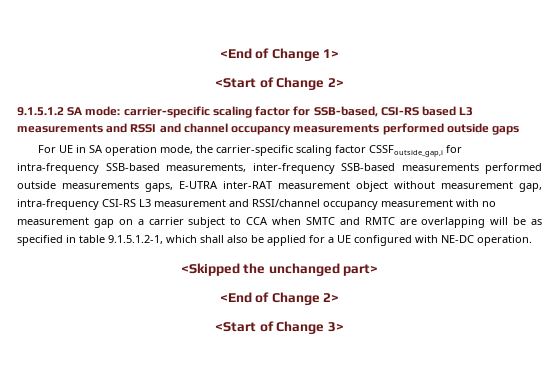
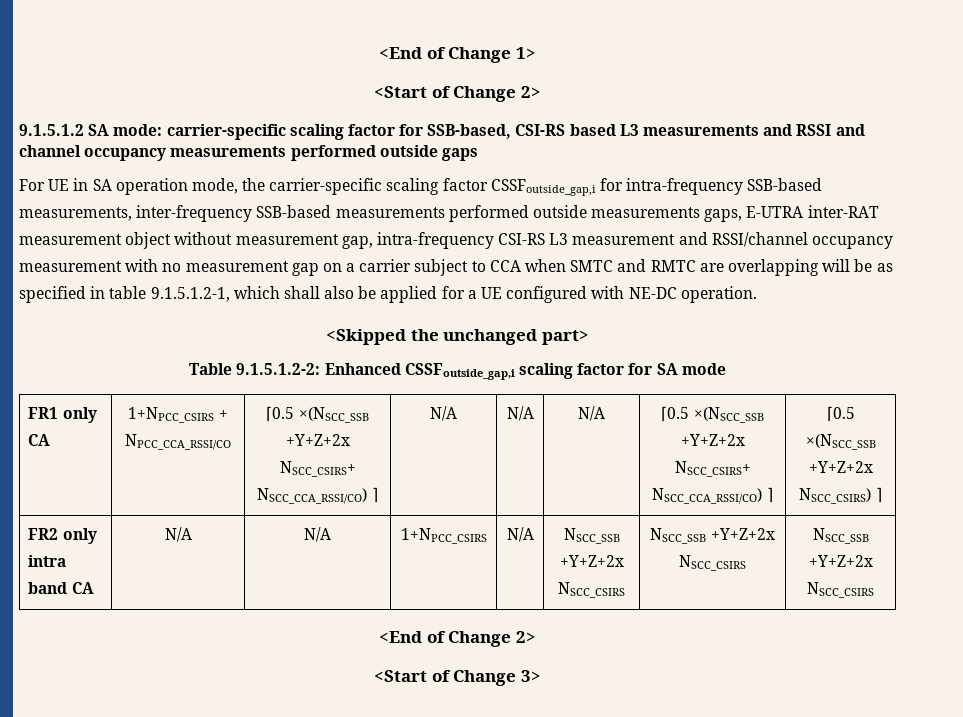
(379, 270) none -> [189,363,726,380] [28,407,97,423] [28,434,51,446] [128,407,228,423] [125,434,231,450] [266,406,369,423] [285,434,350,446] [279,461,356,477] [257,487,378,504] [430,406,457,421] [506,406,534,421] [578,406,605,421] [661,406,764,423] [680,434,745,446] [674,461,751,477] [652,487,773,504] [826,406,855,422] [805,434,876,450] [808,461,873,473] [799,487,882,504] [28,528,97,544] [28,555,67,567] [28,582,94,594] [164,527,192,542] [304,527,331,542] [400,528,487,544] [506,527,534,542] [563,528,620,544] [559,555,624,567] [558,582,625,598] [650,528,775,544] [678,555,746,571] [812,528,869,544] [808,555,873,567] [807,582,874,598] // Table 9.1.5.1.2-2: Enhanced CSSFoutside_gap,i scaling factor for SA mode // FR1 only CA | 1+NPCC_CSIRS + NPCC_CCA_RSSI/CO | ⌈0.5 ×(NSCC_SSB +Y+Z+2x NSCC_CSIRS+ NSCC_CCA_RSSI/CO) ⌉ | N/A | N/A | N/A | ⌈0.5 ×(NSCC_SSB +Y+Z+2x NSCC_CSIRS+ NSCC_CCA_RSSI/CO) ⌉ | ⌈0.5 ×(NSCC_SSB +Y+Z+2x NSCC_CSIRS) ⌉ // FR2 only intra band CA | N/A | N/A | 1+NPCC_CSIRS | N/A | NSCC_SSB +Y+Z+2x NSCC_CSIRS | NSCC_SSB +Y+Z+2x NSCC_CSIRS | NSCC_SSB +Y+Z+2x NSCC_CSIRS

